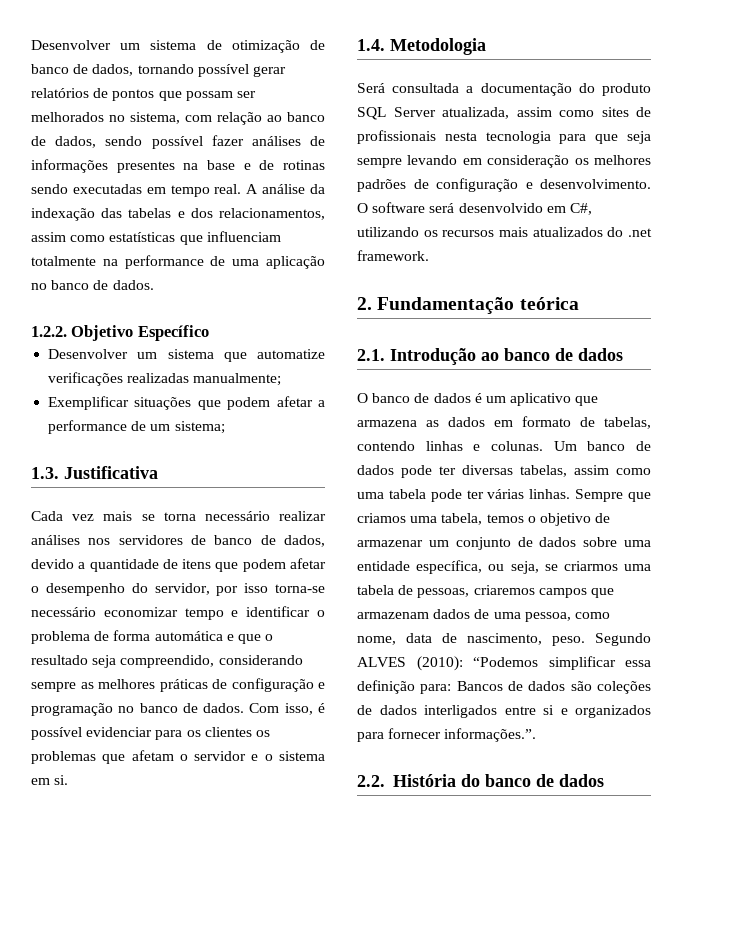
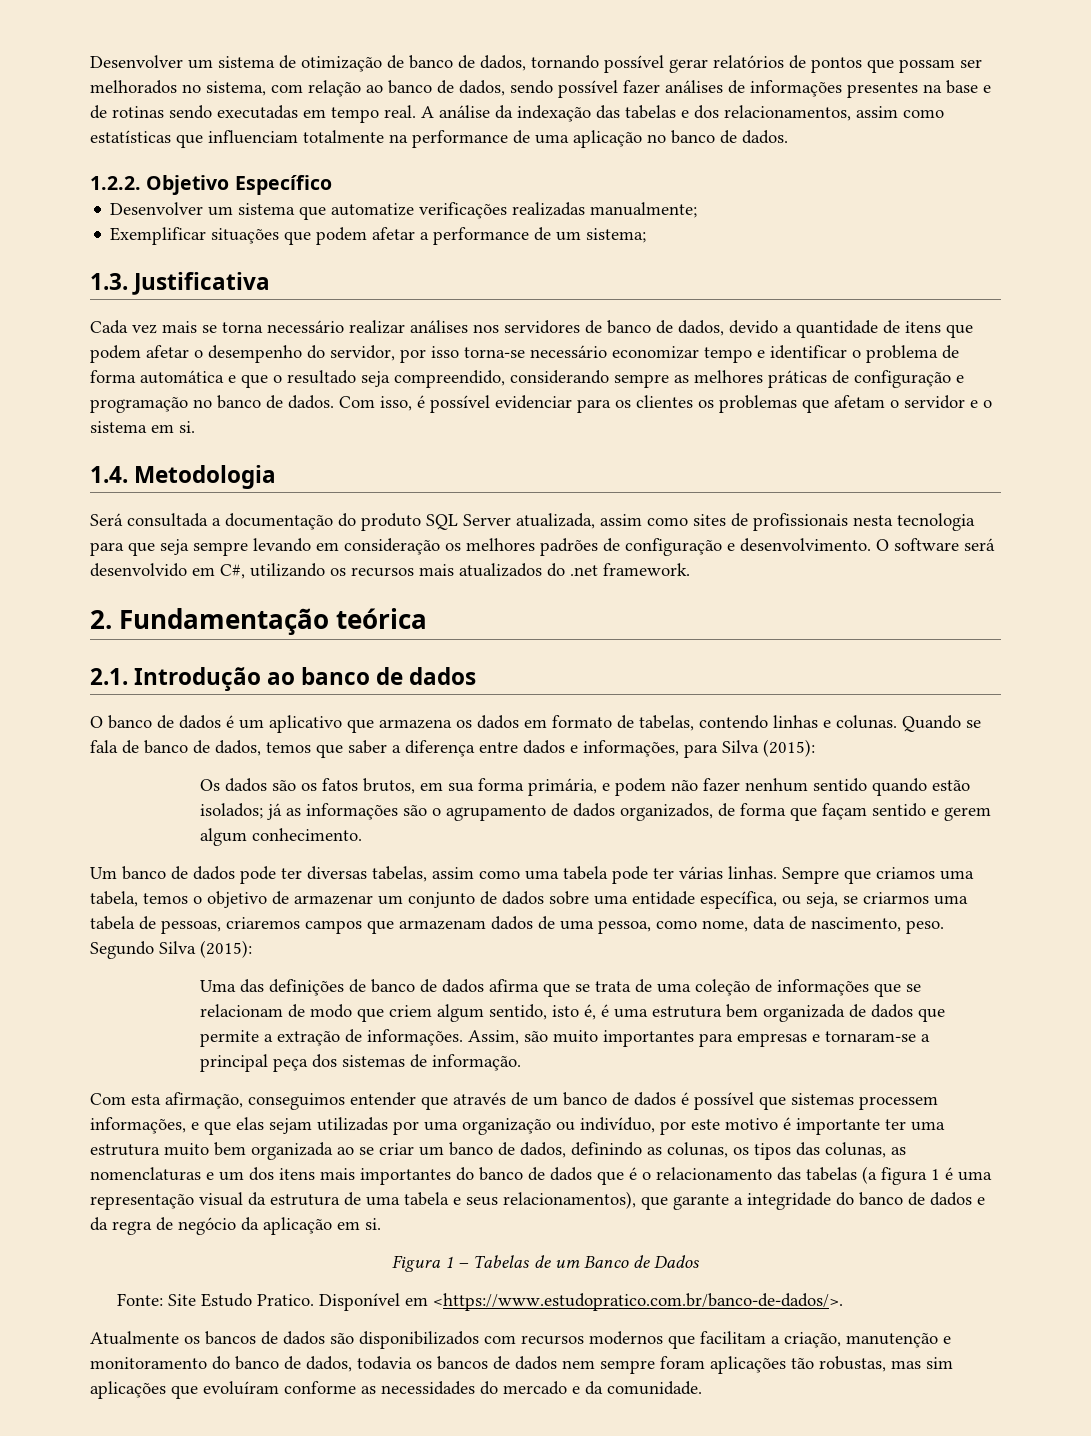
[426,420,439,427] as -> [456,720,472,728] os
(543, 446) none -> [902,715,981,732] [90,739,815,758] [199,778,970,796] [199,803,991,821] [199,828,362,846] Quando se fala de banco de dados, temos que saber a diferença entre dados e informações, para Silva (2015): // Os dados são os fatos brutos, em sua forma primária, e podem não fazer nenhum sentido quando estão isolados; já as informações são o agrupamento de dados organizados, de forma que façam sentido e gerem algum conhecimento. //
[357,656,651,671] [357,680,651,694] [357,705,651,718] [357,728,537,742] [357,774,604,787] ALVES (2010): “Podemos simplificar essa definição para: Bancos de dados são coleções de dados interligados entre si e organizados para fornecer informações.”. // 2.2. História do banco de dados -> [159,940,252,958] [199,979,921,997] [199,1004,945,1022] [199,1029,930,1047] [199,1054,521,1072] [90,1092,938,1110] [90,1117,945,1135] [90,1142,906,1160] [90,1166,992,1185] [90,1191,985,1210] [90,1217,381,1235] [392,1255,699,1272] [117,1293,844,1311] [90,1331,951,1349] [90,1356,953,1374] [90,1381,702,1399] Silva (2015): // Uma das definições de banco de dados afirma que se trata de uma coleção de informações que se relacionam de modo que criem algum sentido, isto é, é uma estrutura bem organizada de dados que permite a extração de informações. Assim, são muito importantes para empresas e tornaram-se a principal peça dos sistemas de informação. // Com esta afirmação, conseguimos entender que através de um banco de dados é possível que sistemas processem informações, e que elas sejam utilizadas por uma organização ou indivíduo, por este motivo é importante ter uma estrutura muito bem organizada ao se criar um banco de dados, definindo as colunas, os tipos das colunas, as nomenclaturas e um dos itens mais importantes do banco de dados que é o relacionamento das tabelas (a figura 1 é uma representação visual da estrutura de uma tabela e seus relacionamentos), que garante a integridade do banco de dados e da regra de negócio da aplicação em si. // Figura 1 – Tabelas de um Banco de Dados // Fonte: Site Estudo Pratico. Disponível em <https://www.estudopratico.com.br/banco-de-dados/>. // Atualmente os bancos de dados são disponibilizados com recursos modernos que facilitam a criação, manutenção e monitoramento do banco de dados, todavia os bancos de dados nem sempre foram aplicações tão robustas, mas sim aplicações que evoluíram conforme as necessidades do mercado e da comunidade.

